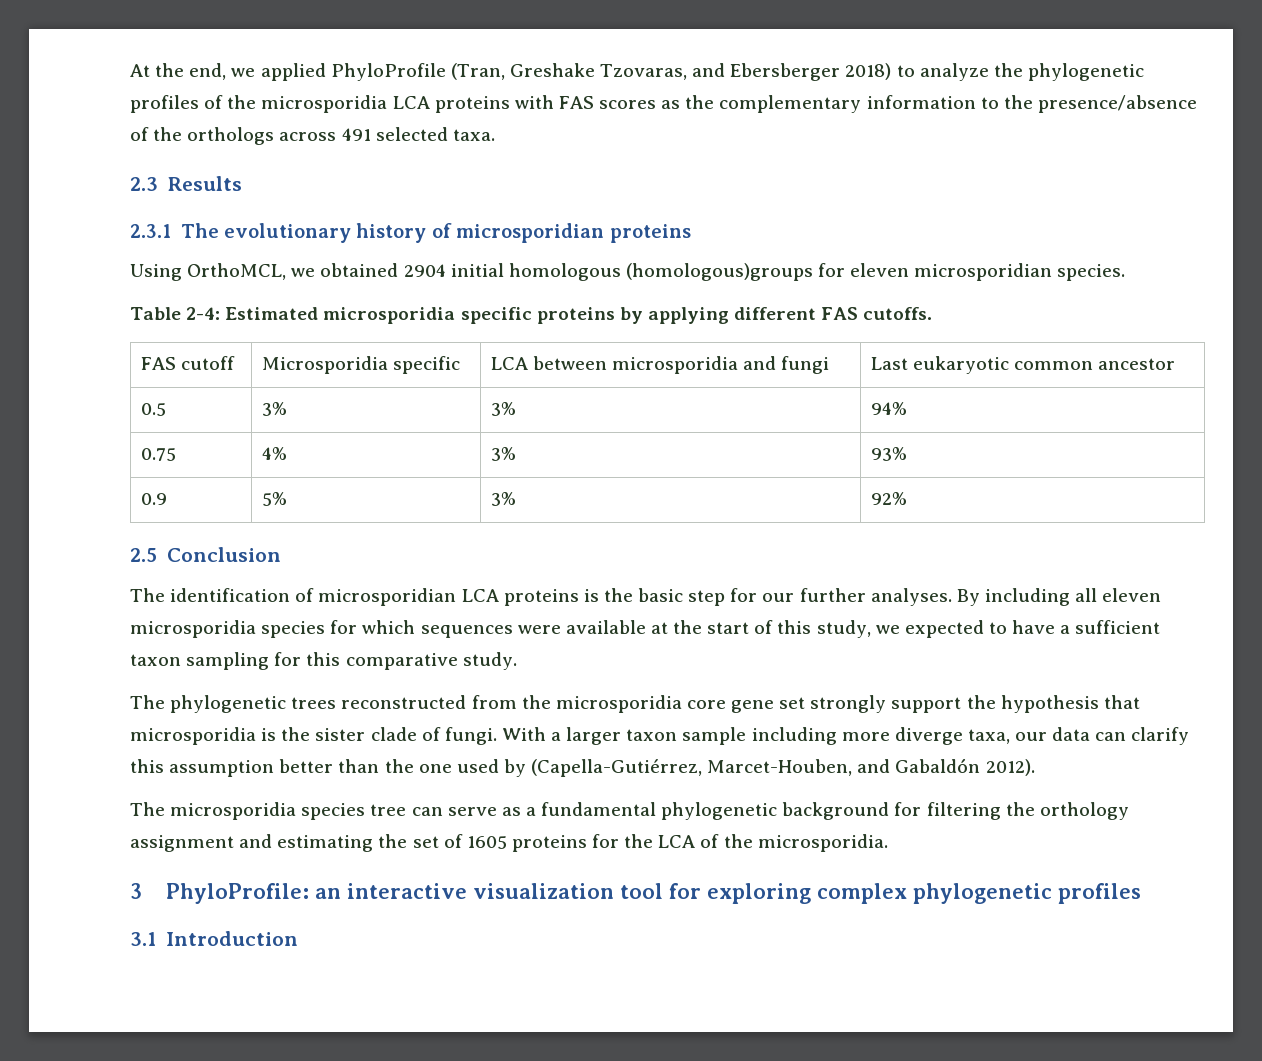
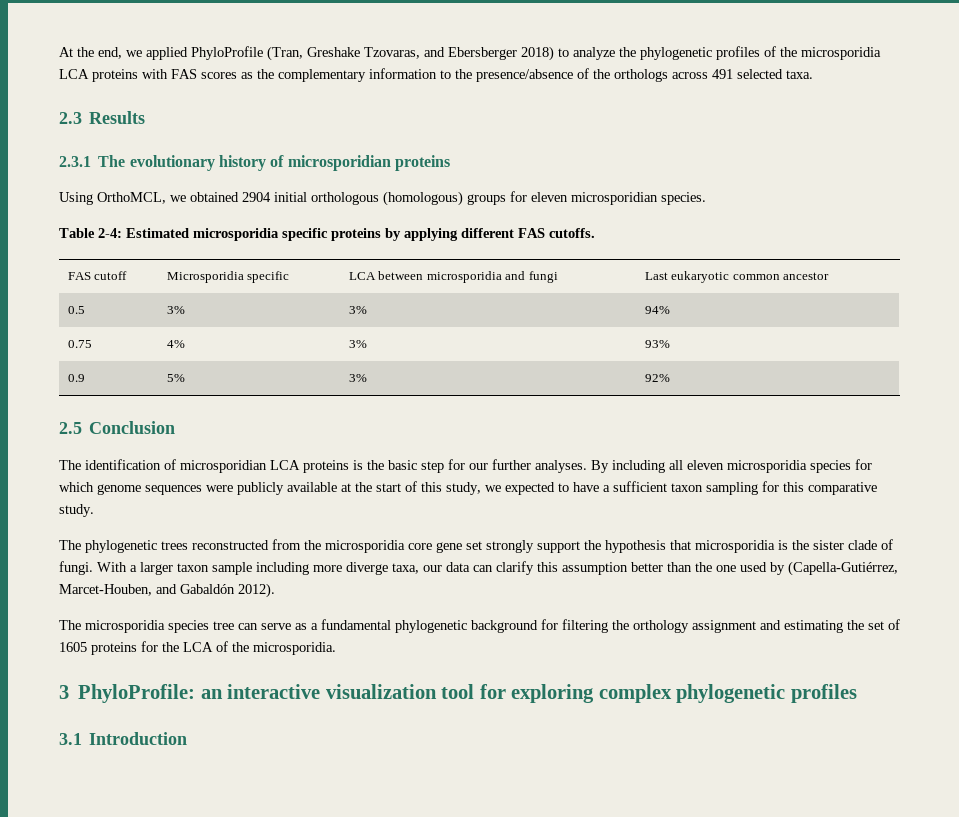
[508,263,813,281] homologous (homologous)groups -> [311,191,506,206] orthologous (homologous) groups
(416, 627) none -> [97,484,141,495] genome
(561, 629) none -> [237,482,284,495] publicly

